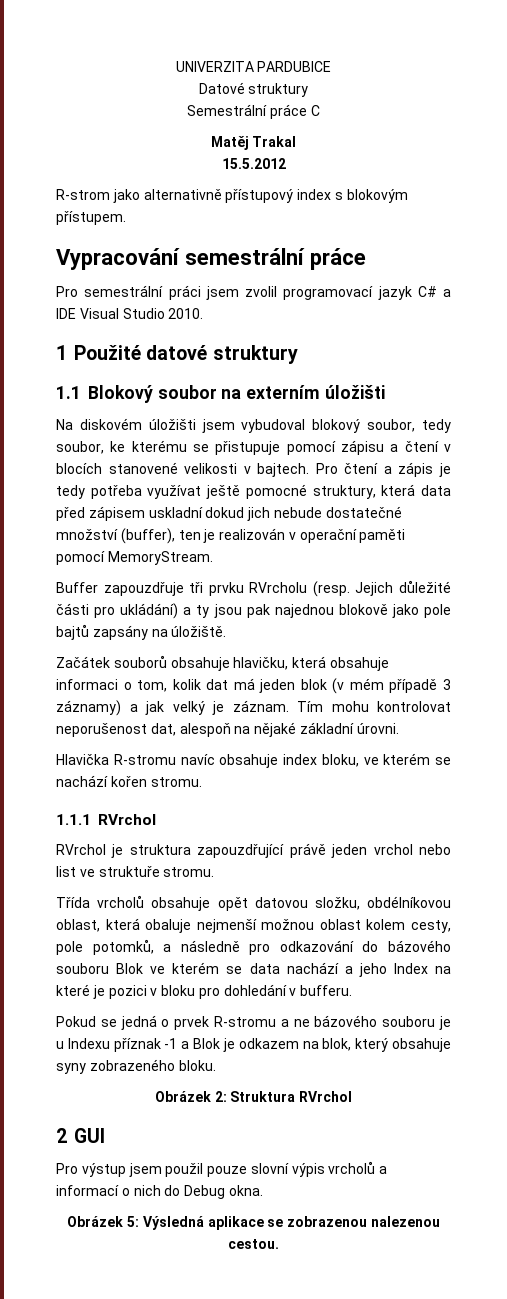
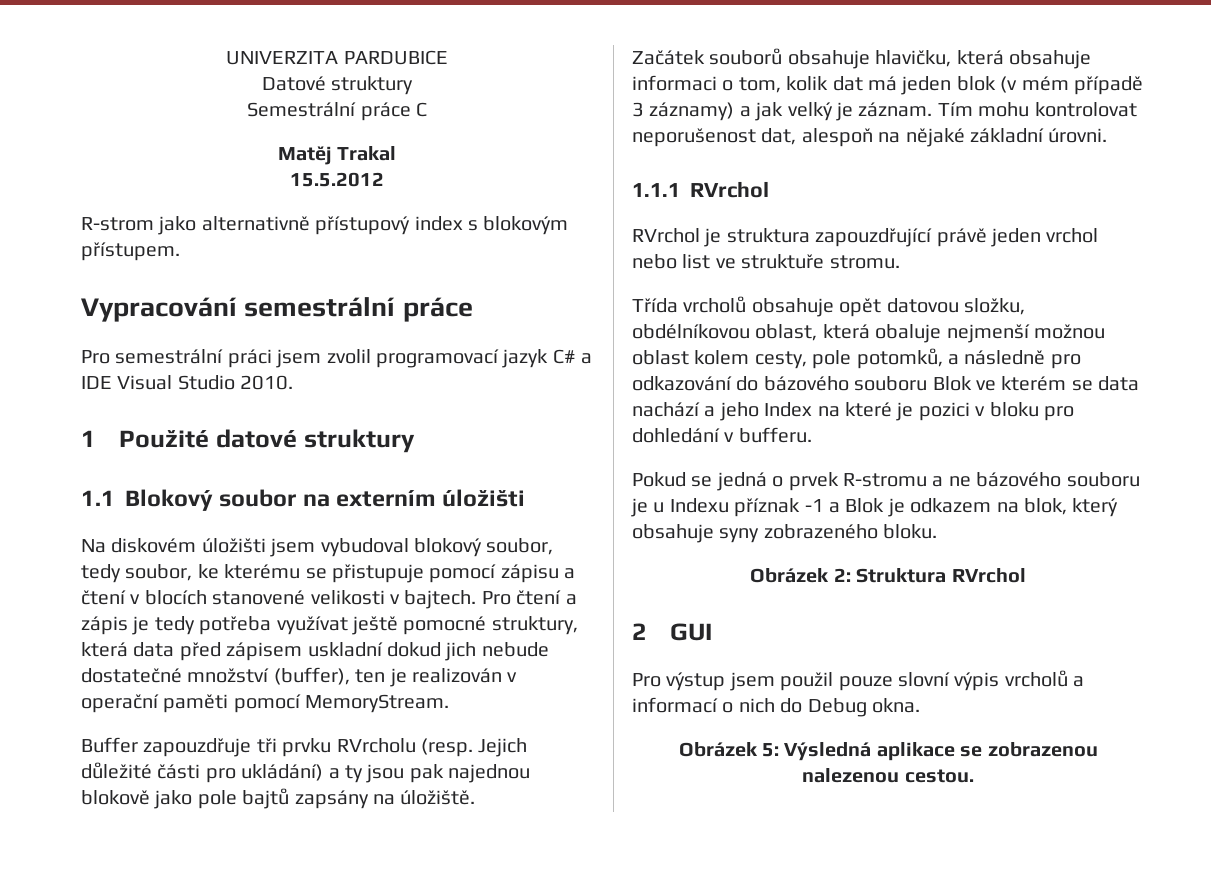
[56,753,451,768] [56,775,202,787] // Hlavička R-stromu navíc obsahuje index bloku, ve kterém se nachází kořen stromu. -> (1108, 135) none

